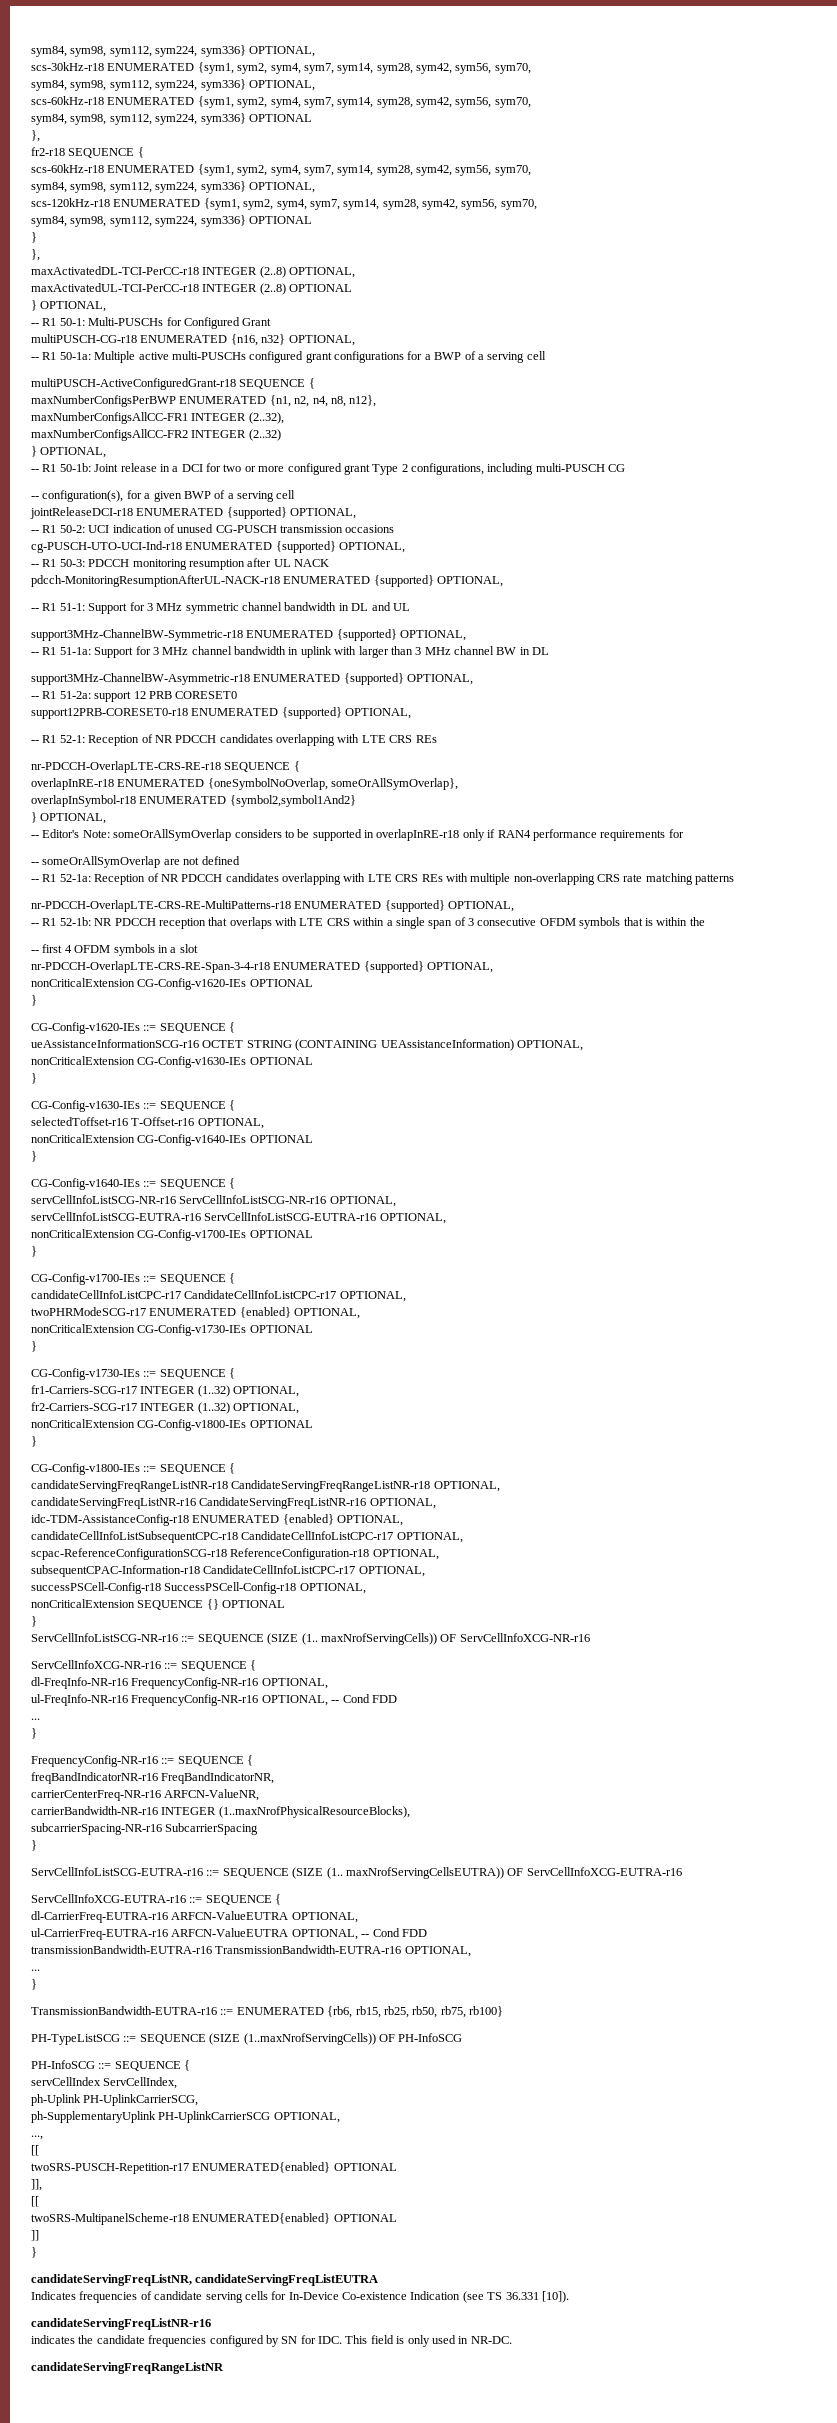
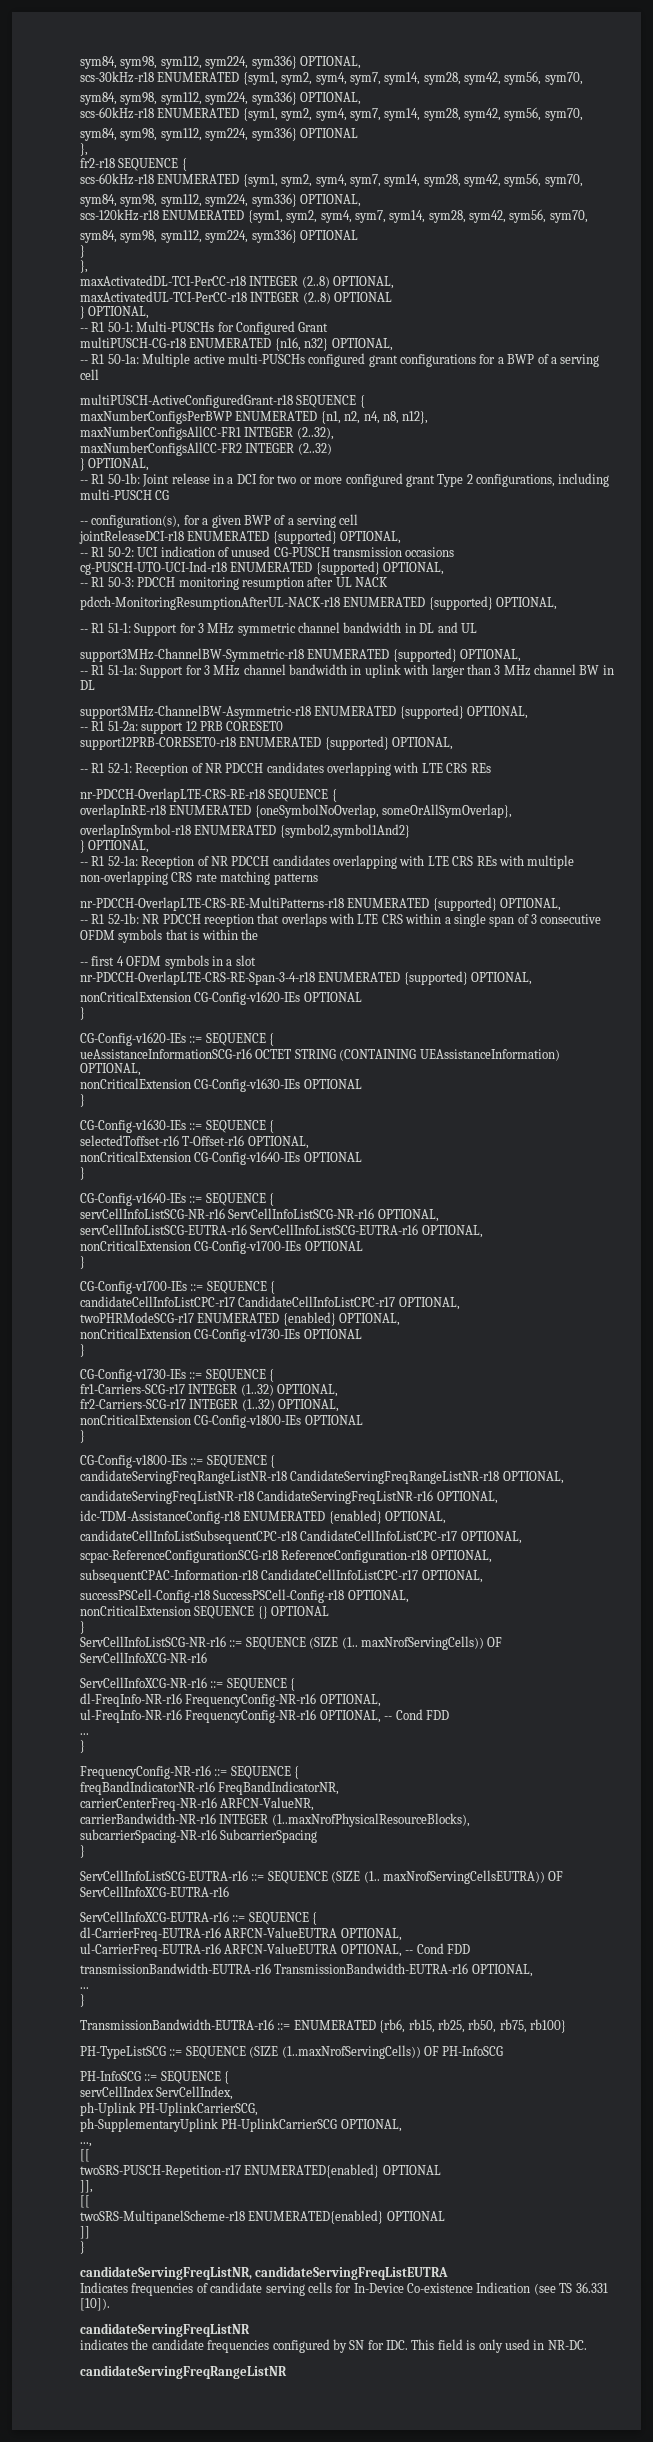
[31,829,684,841] [31,856,240,868] // -- Editor's Note: someOrAllSymOverlap considers to be supported in overlapInRE-r18 only if RAN4 performance requirements for // -- someOrAllSymOverlap are not defined -> (150, 846) none
[31,1497,196,1509] candidateServingFreqListNR-r16 -> [80,1490,254,1504] candidateServingFreqListNR-r18
[31,2318,211,2330] candidateServingFreqListNR-r16 -> [80,2323,250,2337] candidateServingFreqListNR

